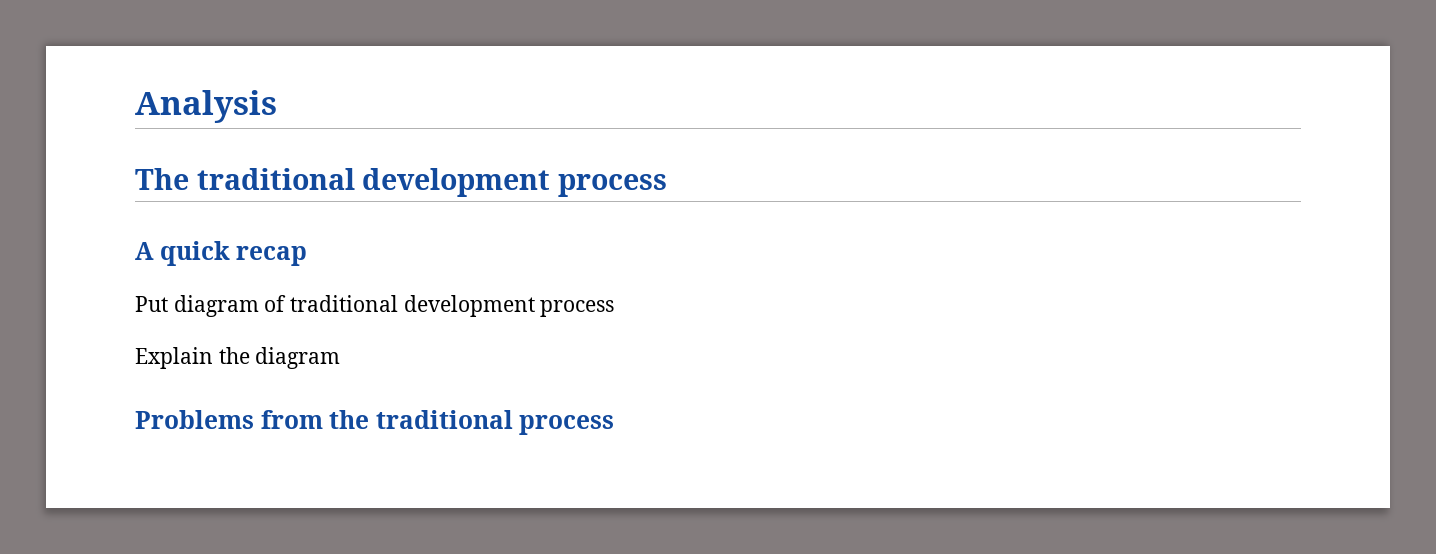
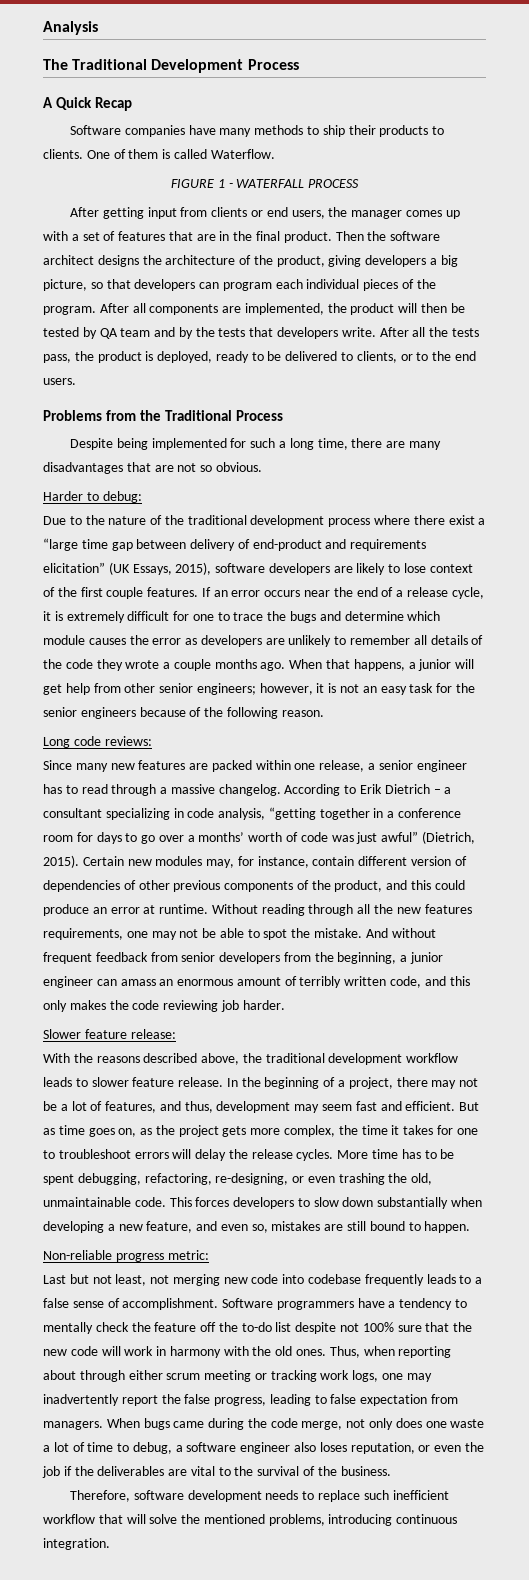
[196,168,668,197] [135,241,308,266] [135,295,615,317] [135,347,341,369] [135,410,615,435] traditional development process // A quick recap // Put diagram of traditional development process // Explain the diagram // Problems from the traditional process -> [72,59,299,73] [43,97,132,111] [70,125,445,137] [43,149,275,159] [170,179,360,188] [70,207,460,219] [43,231,441,243] [43,255,458,267] [43,279,436,291] [43,303,465,315] [43,327,479,339] [43,351,476,363] [43,378,76,385] [43,410,283,421] [70,438,441,450] [43,462,262,474] [43,491,142,503] [43,515,486,527] [43,538,427,551] [43,562,473,575] [43,587,484,599] [43,611,441,623] [43,635,484,647] [43,659,475,671] [43,683,475,695] [43,707,324,719] [43,736,152,748] [43,760,467,772] [43,784,452,796] [43,807,462,820] [43,831,475,844] [43,855,467,868] [43,880,465,892] [43,904,472,916] [43,928,436,940] [43,952,444,964] [43,976,470,988] [43,1000,285,1012] [43,1029,176,1039] [43,1053,459,1065] [43,1077,479,1089] [43,1101,480,1113] [43,1125,478,1137] [43,1149,455,1161] [43,1173,433,1185] [43,1197,483,1209] [43,1221,471,1233] [43,1250,209,1262] [43,1274,483,1286] [43,1298,468,1310] [43,1322,473,1334] [43,1346,452,1358] [43,1370,432,1382] [43,1394,459,1406] [43,1418,485,1430] [43,1442,484,1454] [42,1466,391,1478] [70,1490,449,1502] [43,1514,458,1526] [43,1538,110,1550] Traditional Development Process // A Quick Recap // Software companies have many methods to ship their products to clients. One of them is called Waterflow. // FIGURE 1 - WATERFALL PROCESS // After getting input from clients or end users, the manager comes up with a set of features that are in the final product. Then the software architect designs the architecture of the product, giving developers a big picture, so that developers can program each individual pieces of the program. After all components are implemented, the product will then be tested by QA team and by the tests that developers write. After all the tests pass, the product is deployed, ready to be delivered to clients, or to the end users. // Problems from the Traditional Process // Despite being implemented for such a long time, there are many disadvantages that are not so obvious. // Harder to debug: // Due to the nature of the traditional development process where there exist a “large time gap between delivery of end-product and requirements elicitation” (UK Essays, 2015), software developers are likely to lose context of the first couple features. If an error occurs near the end of a release cycle, it is extremely difficult for one to trace the bugs and determine which module causes the error as developers are unlikely to remember all details of the code they wrote a couple months ago. When that happens, a junior will get help from other senior engineers; however, it is not an easy task for the senior engineers because of the following reason. // Long code reviews: // Since many new features are packed within one release, a senior engineer has to read through a massive changelog. According to Erik Dietrich – a consultant specializing in code analysis, “getting together in a conference room for days to go over a months’ worth of code was just awful” (Dietrich, 2015). Certain new modules may, for instance, contain different version of dependencies of other previous components of the product, and this could produce an error at runtime. Without reading through all the new features requirements, one may not be able to spot the mistake. And without frequent feedback from senior developers from the beginning, a junior engineer can amass an enormous amount of terribly written code, and this only makes the code reviewing job harder. // Slower feature release: // With the reasons described above, the traditional development workflow leads to slower feature release. In the beginning of a project, there may not be a lot of features, and thus, development may seem fast and efficient. But as time goes on, as the project gets more complex, the time it takes for one to troubleshoot errors will delay the release cycles. More time has to be spent debugging, refactoring, re-designing, or even trashing the old, unmaintainable code. This forces developers to slow down substantially when developing a new feature, and even so, mistakes are still bound to happen. // Non-reliable progress metric: // Last but not least, not merging new code into codebase frequently leads to a false sense of accomplishment. Software programmers have a tendency to mentally check the feature off the to-do list despite not 100% sure that the new code will work in harmony with the old ones. Thus, when reporting about through either scrum meeting or tracking work logs, one may inadvertently report the false progress, leading to false expectation from managers. When bugs came during the code merge, not only does one waste a lot of time to debug, a software engineer also loses reputation, or even the job if the deliverables are vital to the survival of the business. // Therefore, software development needs to replace such inefficient workflow that will solve the mentioned problems, introducing continuous integration.

